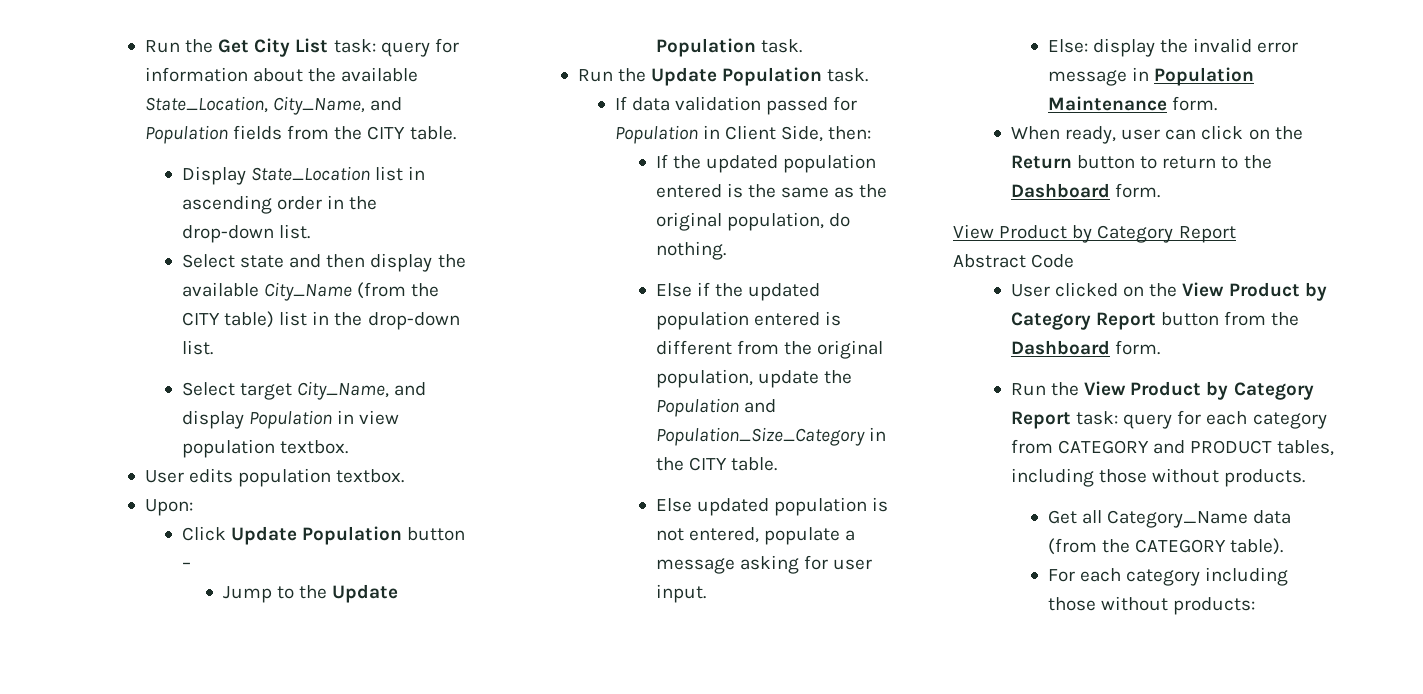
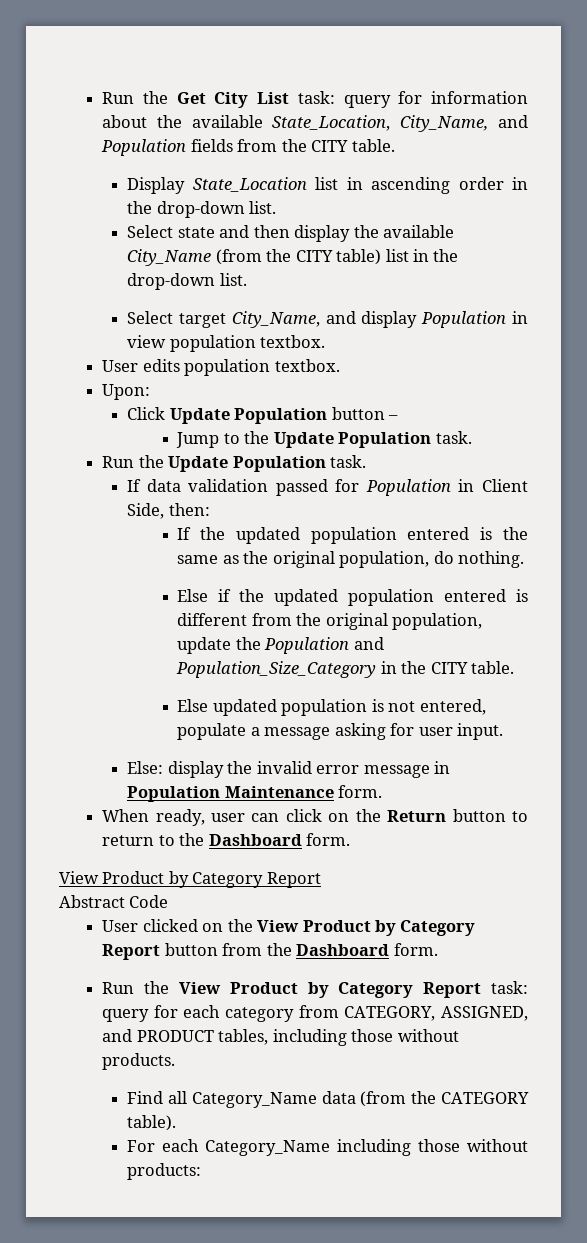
[1058,440,1150,454] CATEGORY -> [344,1006,528,1021] CATEGORY, ASSIGNED,
[1047,510,1077,524] Get -> [127,1091,164,1104] Find
[1126,569,1201,586] category -> [205,1140,331,1156] Category_Name

